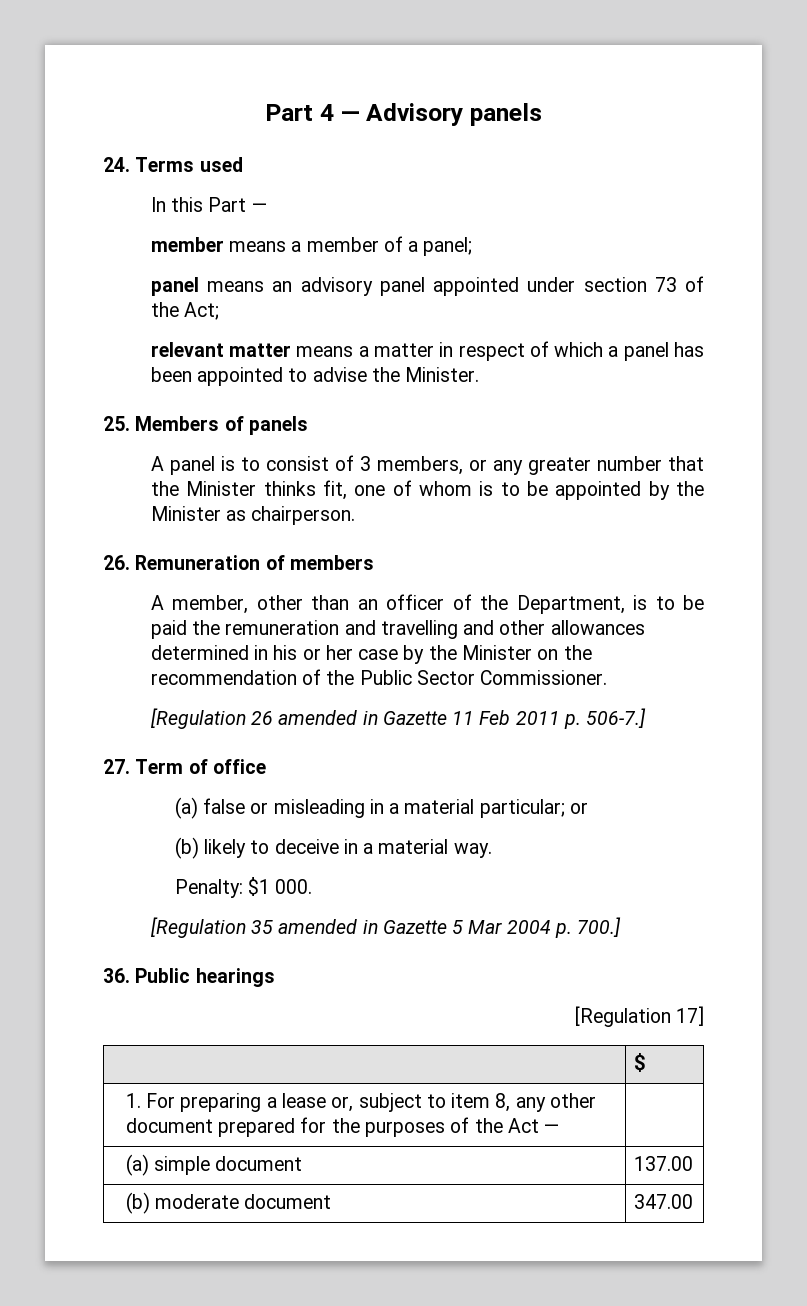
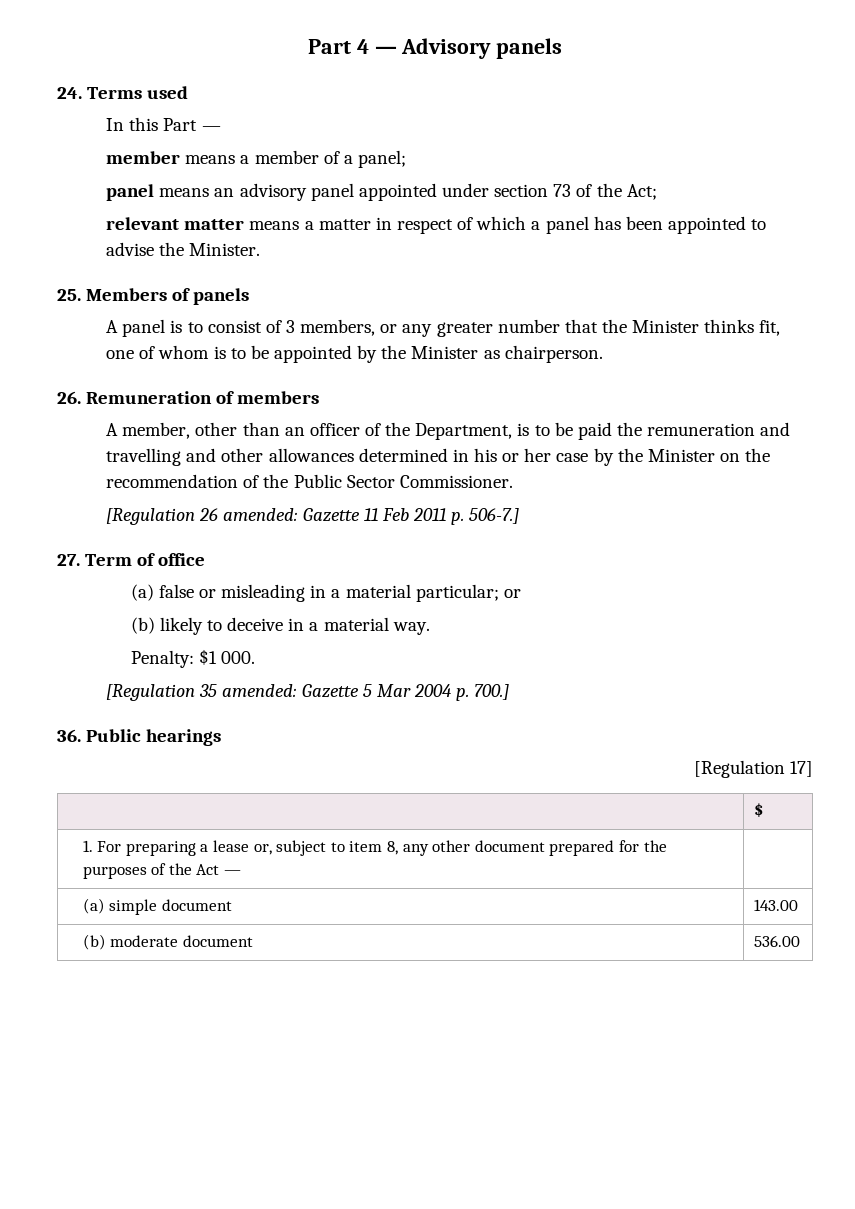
[278,710,378,725] amended in -> [223,508,298,521] amended:
[278,919,378,934] amended in -> [222,684,297,697] amended:
[633,1156,693,1171] 137.00 -> [753,899,798,911] 143.00
[633,1194,693,1209] 347.00 -> [753,935,800,947] 536.00

